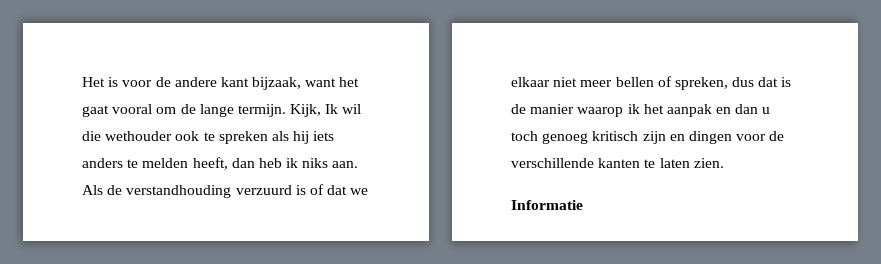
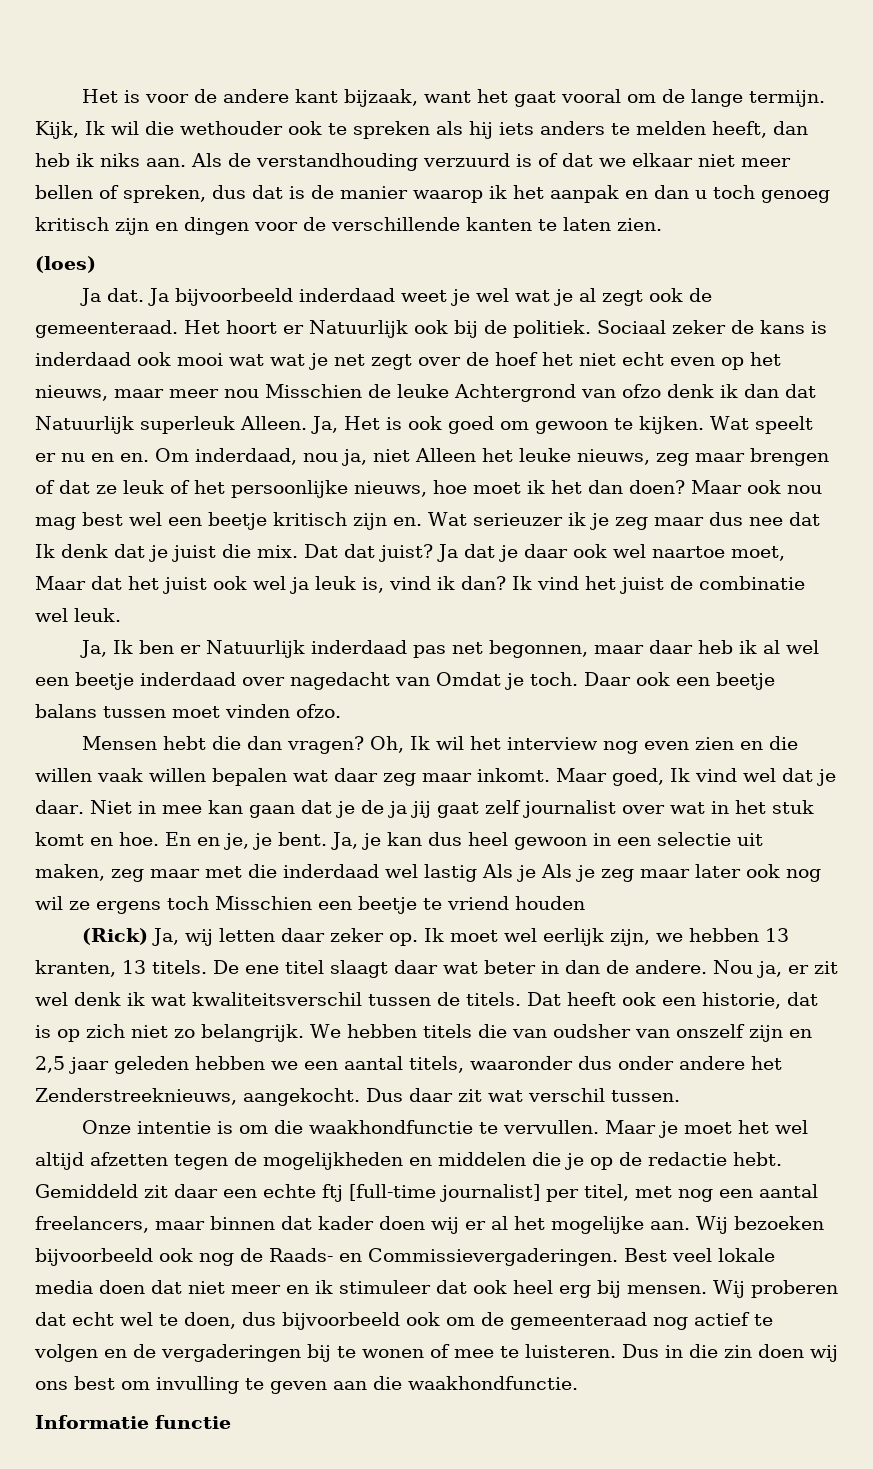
(724, 163) none -> [35,256,96,273] [79,288,712,306] [35,320,827,338] [35,352,781,370] [35,384,816,402] [35,416,813,434] [35,448,829,466] [35,480,822,498] [35,512,820,530] [35,544,785,562] [35,576,805,594] [35,608,121,622] [79,640,819,658] [35,672,775,690] [35,704,341,718] [81,736,798,754] [35,768,836,786] [35,800,814,818] [35,832,763,850] [35,864,821,882] [35,896,585,914] [81,928,789,946] [35,960,838,978] [35,992,818,1009] [35,1024,812,1042] [35,1056,782,1074] [35,1088,680,1106] [81,1120,808,1138] [35,1152,782,1170] [35,1184,818,1202] [35,1216,824,1234] [35,1248,775,1266] [35,1280,838,1298] [35,1312,773,1330] [34,1344,838,1362] [35,1376,578,1394] // (loes) // Ja dat. Ja bijvoorbeeld inderdaad weet je wel wat je al zegt ook de gemeenteraad. Het hoort er Natuurlijk ook bij de politiek. Sociaal zeker de kans is inderdaad ook mooi wat wat je net zegt over de hoef het niet echt even op het nieuws, maar meer nou Misschien de leuke Achtergrond van ofzo denk ik dan dat Natuurlijk superleuk Alleen. Ja, Het is ook goed om gewoon te kijken. Wat speelt er nu en en. Om inderdaad, nou ja, niet Alleen het leuke nieuws, zeg maar brengen of dat ze leuk of het persoonlijke nieuws, hoe moet ik het dan doen? Maar ook nou mag best wel een beetje kritisch zijn en. Wat serieuzer ik je zeg maar dus nee dat Ik denk dat je juist die mix. Dat dat juist? Ja dat je daar ook wel naartoe moet, Maar dat het juist ook wel ja leuk is, vind ik dan? Ik vind het juist de combinatie wel leuk. // Ja, Ik ben er Natuurlijk inderdaad pas net begonnen, maar daar heb ik al wel een beetje inderdaad over nagedacht van Omdat je toch. Daar ook een beetje balans tussen moet vinden ofzo. // Mensen hebt die dan vragen? Oh, Ik wil het interview nog even zien en die willen vaak willen bepalen wat daar zeg maar inkomt. Maar goed, Ik vind wel dat je daar. Niet in mee kan gaan dat je de ja jij gaat zelf journalist over wat in het stuk komt en hoe. En en je, je bent. Ja, je kan dus heel gewoon in een selectie uit maken, zeg maar met die inderdaad wel lastig Als je Als je zeg maar later ook nog wil ze ergens toch Misschien een beetje te vriend houden // (Rick) Ja, wij letten daar zeker op. Ik moet wel eerlijk zijn, we hebben 13 kranten, 13 titels. De ene titel slaagt daar wat beter in dan de andere. Nou ja, er zit wel denk ik wat kwaliteitsverschil tussen de titels. Dat heeft ook een historie, dat is op zich niet zo belangrijk. We hebben titels die van oudsher van onszelf zijn en 2,5 jaar geleden hebben we een aantal titels, waaronder dus onder andere het Zenderstreeknieuws, aangekocht. Dus daar zit wat verschil tussen. // Onze intentie is om die waakhondfunctie te vervullen. Maar je moet het wel altijd afzetten tegen de mogelijkheden en middelen die je op de redactie hebt. Gemiddeld zit daar een echte ftj [full-time journalist] per titel, met nog een aantal freelancers, maar binnen dat kader doen wij er al het mogelijke aan. Wij bezoeken bijvoorbeeld ook nog de Raads- en Commissievergaderingen. Best veel lokale media doen dat niet meer en ik stimuleer dat ook heel erg bij mensen. Wij proberen dat echt wel te doen, dus bijvoorbeeld ook om de gemeenteraad nog actief te volgen en de vergaderingen bij te wonen of mee te luisteren. Dus in die zin doen wij ons best om invulling te geven aan die waakhondfunctie.
(583, 205) none -> [155,1415,231,1429] functie

